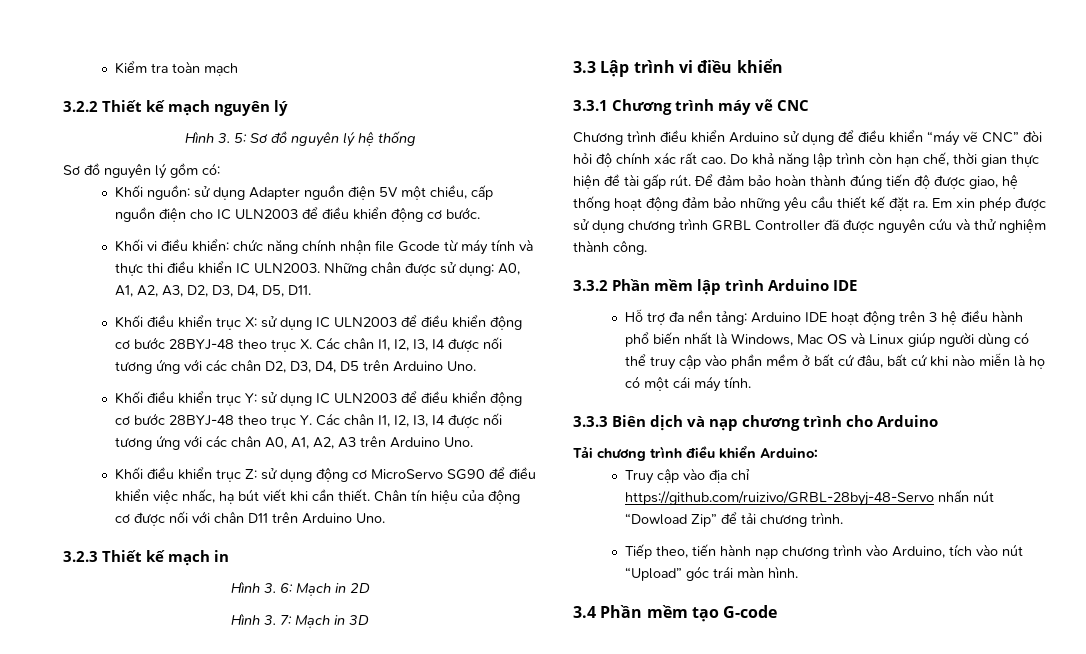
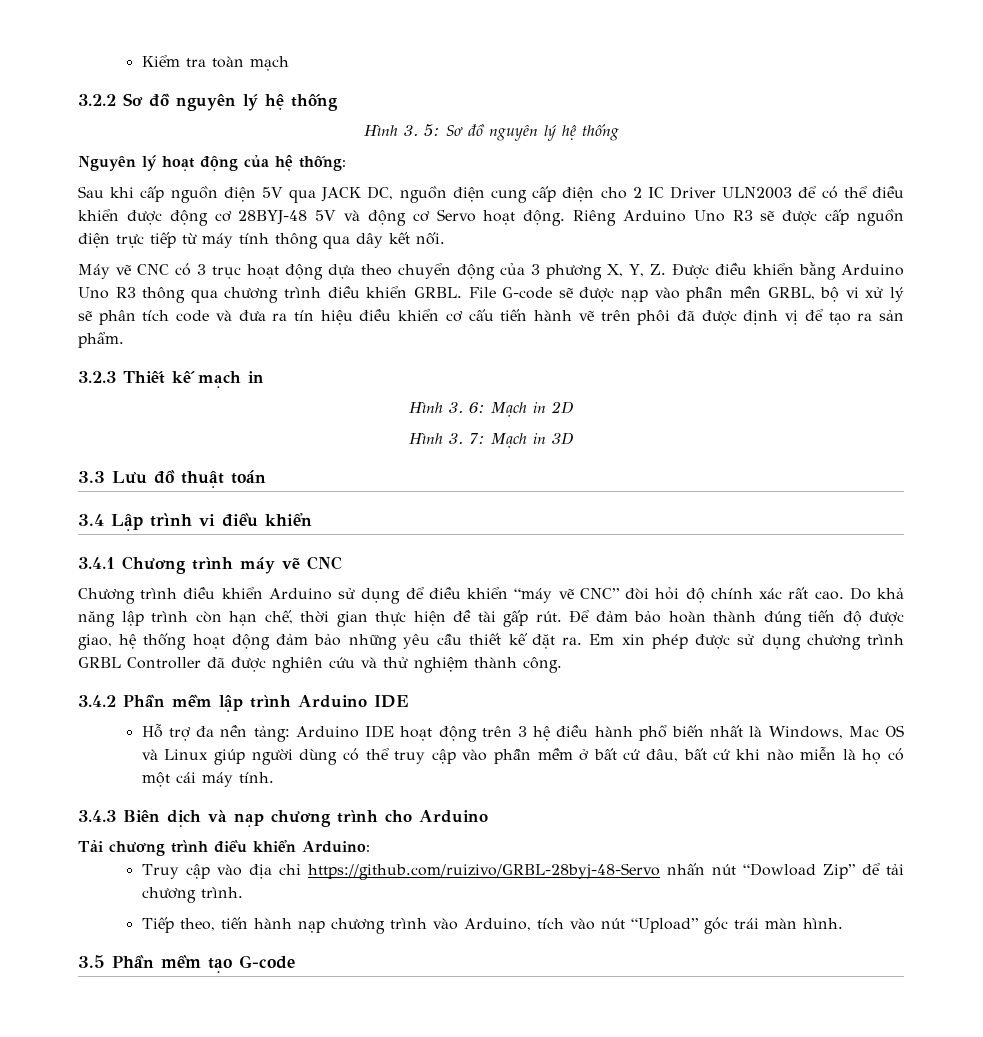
[102,100,289,116] Thiết kế mạch nguyên lý -> [123,93,338,111] Sơ đồ nguyên lý hệ thống
[63,163,220,179] [115,185,494,200] [115,207,481,222] [115,239,534,255] [115,261,521,276] [115,285,312,297] [115,315,523,330] [115,337,503,352] [115,359,477,374] [115,391,523,406] [115,413,503,428] [115,435,474,450] [115,467,537,482] [115,489,521,504] [115,511,386,526] Sơ đồ nguyên lý gồm có: // Khối nguồn: sử dụng Adapter nguồn điện 5V một chiều, cấp nguồn điện cho IC ULN2003 để điều khiển động cơ bước. // Khối vi điều khiển: chức năng chính nhận file Gcode từ máy tính và thực thi điều khiển IC ULN2003. Những chân được sử dụng: A0, A1, A2, A3, D2, D3, D4, D5, D11. // Khối điều khiển trục X: sử dụng IC ULN2003 để điều khiển động cơ bước 28BYJ-48 theo trục X. Các chân I1, I2, I3, I4 được nối tương ứng với các chân D2, D3, D4, D5 trên Arduino Uno. // Khối điều khiển trục Y: sử dụng IC ULN2003 để điều khiển động cơ bước 28BYJ-48 theo trục Y. Các chân I1, I2, I3, I4 được nối tương ứng với các chân A0, A1, A2, A3 trên Arduino Uno. // Khối điều khiển trục Z: sử dụng động cơ MicroServo SG90 để điều khiển việc nhấc, hạ bút viết khi cần thiết. Chân tín hiệu của động cơ được nối với chân D11 trên Arduino Uno. -> [78,155,346,171] [78,186,904,203] [78,209,905,226] [78,232,445,249] [78,262,905,280] [78,286,904,303] [78,309,905,325] [78,332,124,348] Nguyên lý hoạt động của hệ thống: // Sau khi cấp nguồn điện 5V qua JACK DC, nguồn điện cung cấp điện cho 2 IC Driver ULN2003 để có thể điều khiển được động cơ 28BYJ-48 5V và động cơ Servo hoạt động. Riêng Arduino Uno R3 sẽ được cấp nguồn điện trực tiếp từ máy tính thông qua dây kết nối. // Máy vẽ CNC có 3 trục hoạt động dựa theo chuyển động của 3 phương X, Y, Z. Được điều khiển bằng Arduino Uno R3 thông qua chương trình điều khiển GRBL. File G-code sẽ được nạp vào phần mền GRBL, bộ vi xử lý sẽ phân tích code và đưa ra tín hiệu điều khiển cơ cấu tiến hành vẽ trên phôi đã được định vị để tạo ra sản phẩm.
(596, 67) none -> [112,470,266,488] [78,514,104,526] Lưu đồ thuật toán // 3.4
[573,100,608,111] 3.3.1 -> [78,557,115,569] 3.4.1
[878,219,925,234] nguyên -> [272,657,323,673] nghiên
[573,280,608,291] 3.3.2 -> [78,695,116,707] 3.4.2
[573,416,608,427] 3.3.3 -> [78,810,116,822] 3.4.3
[573,606,596,618] 3.4 -> [78,955,105,968] 3.5

